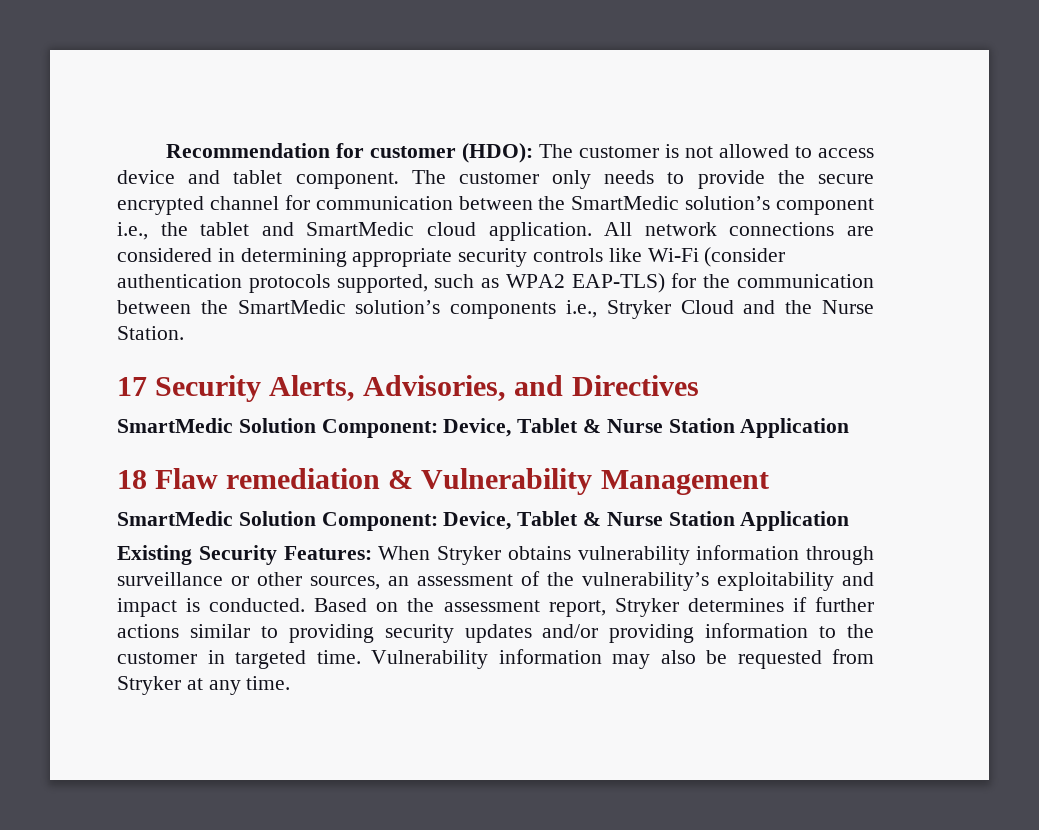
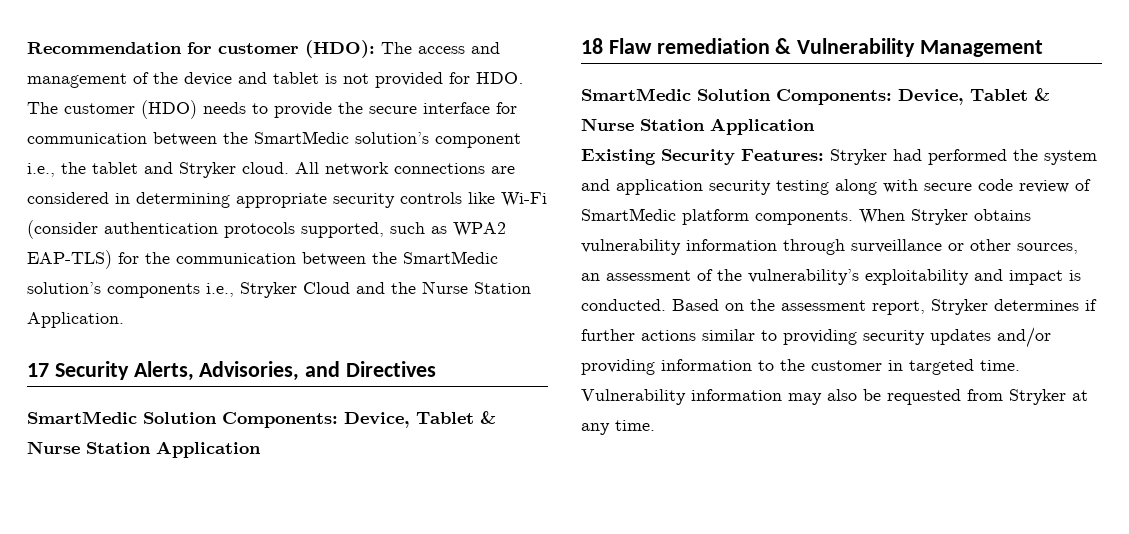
[578,144,874,158] [117,170,592,189] customer is not allowed to access device and tablet component. The customer only -> [418,42,500,54] [27,72,524,88] [27,100,197,119] access and management of the device and tablet is not provided for HDO. The customer (HDO)
[117,196,279,215] encrypted channel -> [423,102,490,114] interface
[306,222,592,241] SmartMedic cloud application. -> [179,162,289,178] Stryker cloud.
[117,326,184,340] Station. -> [474,282,531,294] [27,312,124,328] Station Application.
[321,419,438,438] Component: -> [222,412,338,428] Components:
[321,512,438,531] Component: -> [776,89,892,105] Components:
(372, 553) none -> [830,149,1097,165] [581,179,1091,195] [581,208,853,225] Stryker had performed the system and application security testing along with secure code review of SmartMedic platform components.

